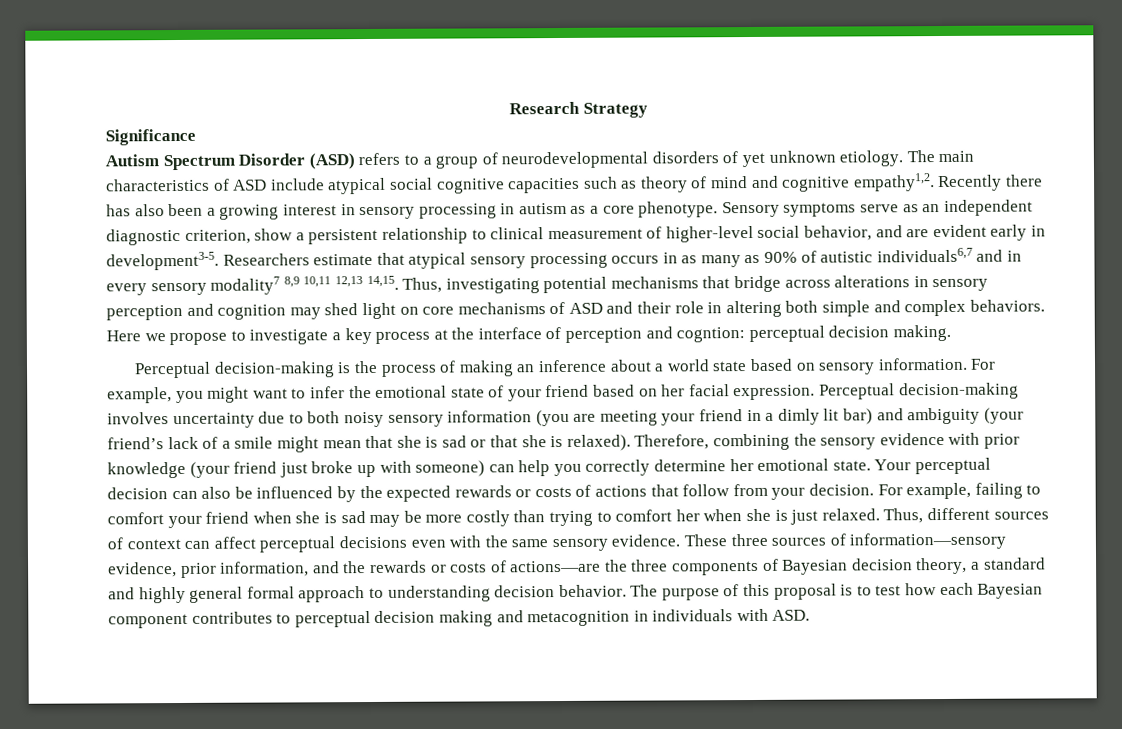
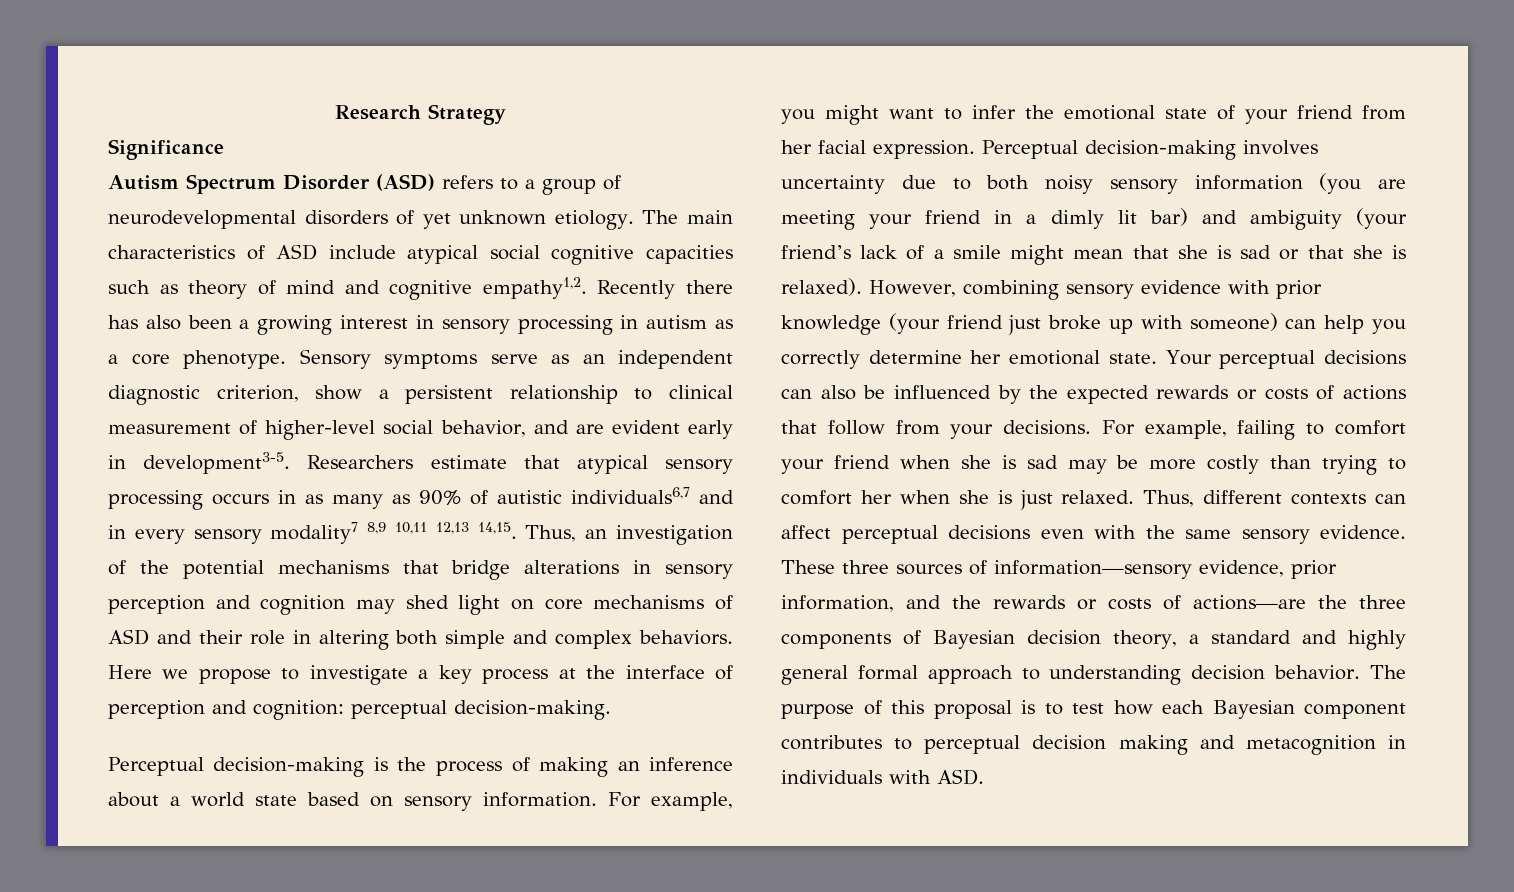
[445,278,540,294] investigating -> [585,525,733,545] [108,560,169,575] an investigation of the
[784,279,831,288] across -> (511, 570) none
[676,324,952,343] cogntion: perceptual decision making. -> [253,700,611,720] cognition: perceptual decision-making.
[593,384,658,397] based on -> [1362,105,1406,120] from
[634,433,817,451] Therefore, combining the -> [869,280,1059,300] However, combining
[107,487,168,500] decision -> [1324,350,1406,365] decisions
[809,483,875,496] decision. -> [1003,420,1092,435] decisions.
[993,511,1049,520] [107,537,181,550] sources of context -> [1291,493,1367,505] contexts

